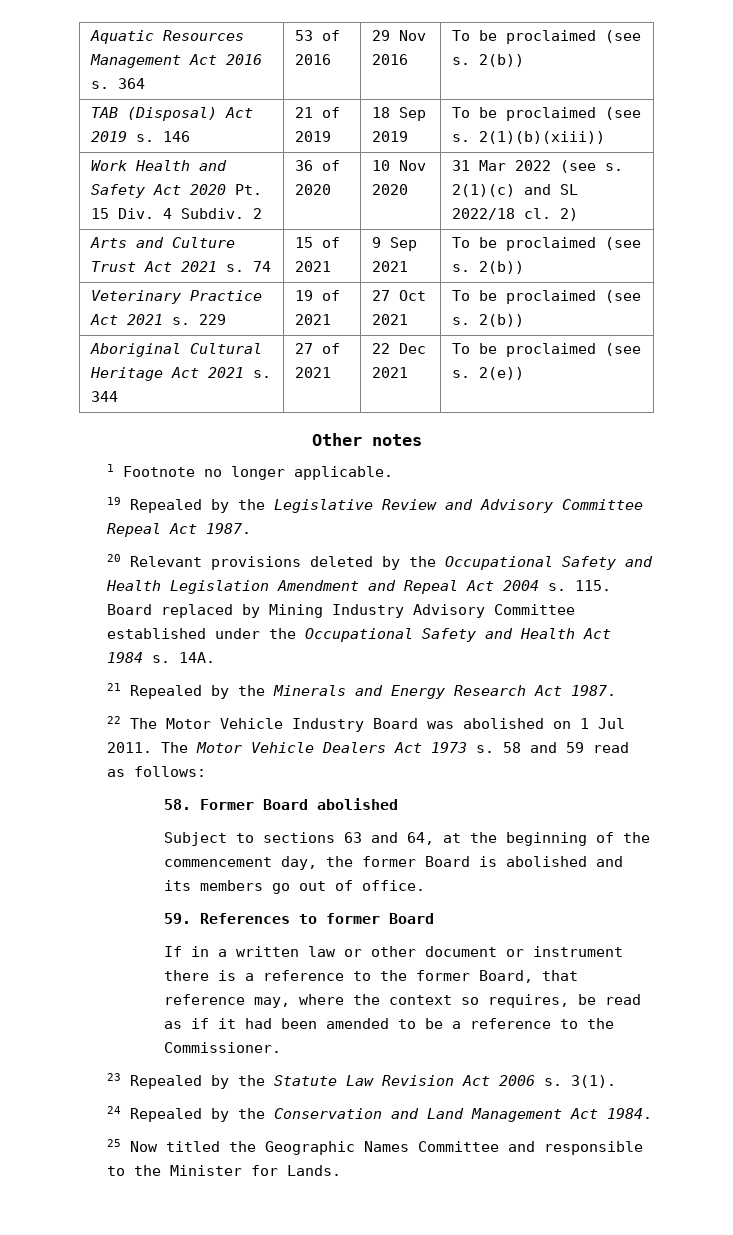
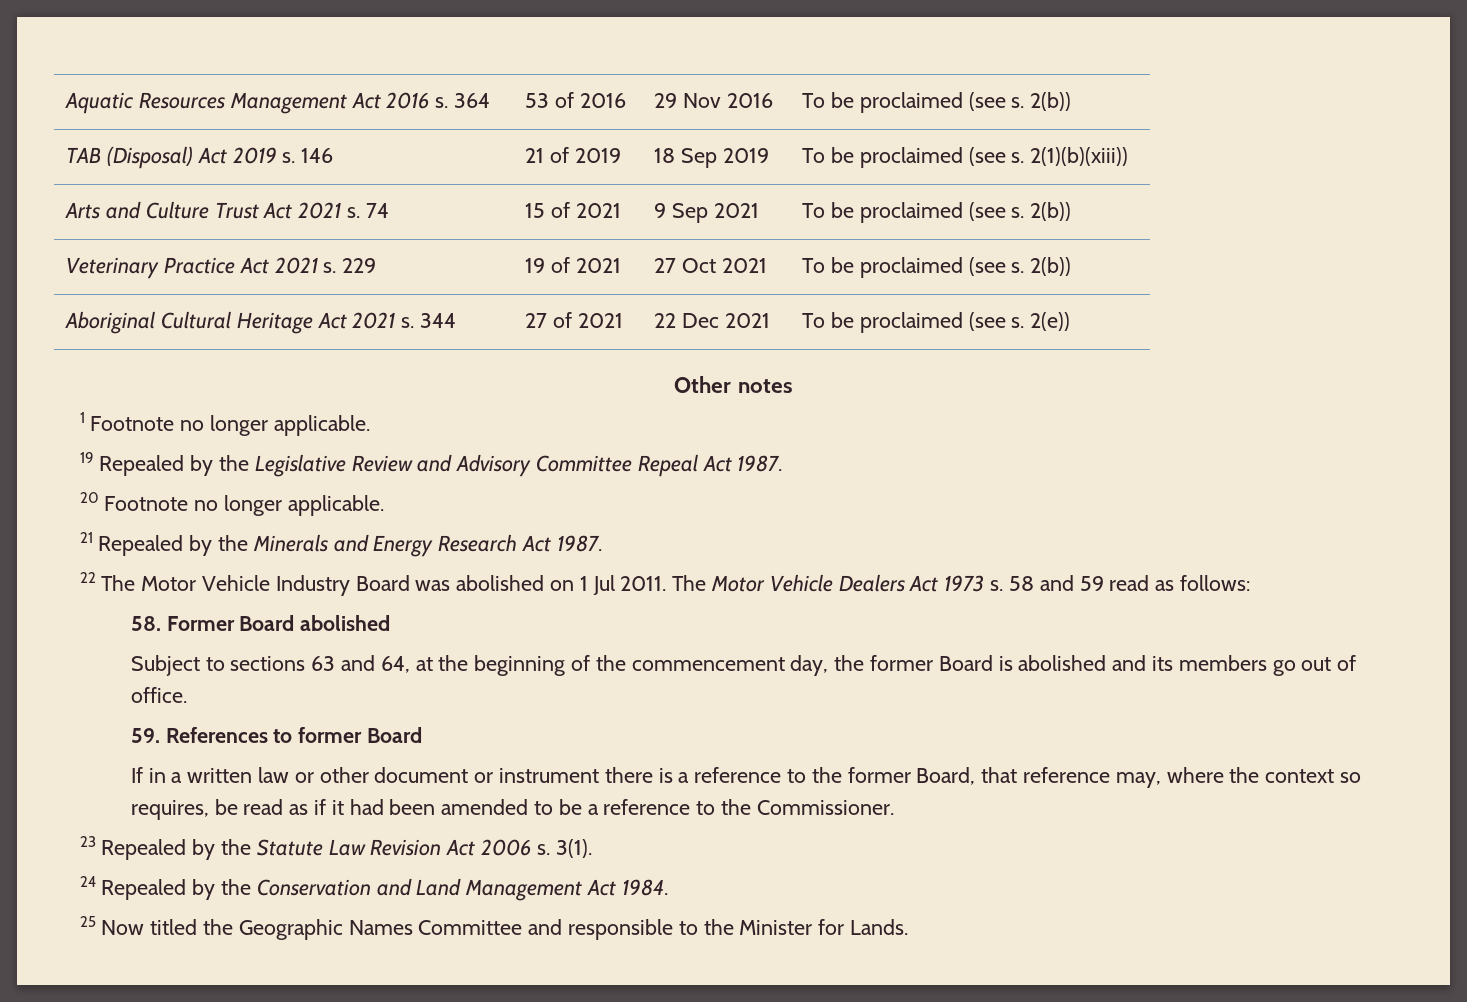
[90,160,227,171] [90,184,262,198] [90,208,262,219] [294,160,340,171] [294,184,331,195] [371,160,426,171] [371,184,408,195] [451,160,623,173] [451,184,578,197] [451,208,578,221] // Work Health and Safety Act 2020 Pt. 15 Div. 4 Subdiv. 2 | 36 of 2020 | 10 Nov 2020 | 31 Mar 2022 (see s. 2(1)(c) and SL 2022/18 cl. 2) -> (1129, 156) none
[130,556,654,570] [106,580,612,594] [107,604,576,618] [107,628,612,642] [107,652,216,663] Relevant provisions deleted by the Occupational Safety and Health Legislation Amendment and Repeal Act 2004 s. 115. Board replaced by Mining Industry Advisory Committee established under the Occupational Safety and Health Act 1984 s. 14A. -> [104,495,384,516] Footnote no longer applicable.

